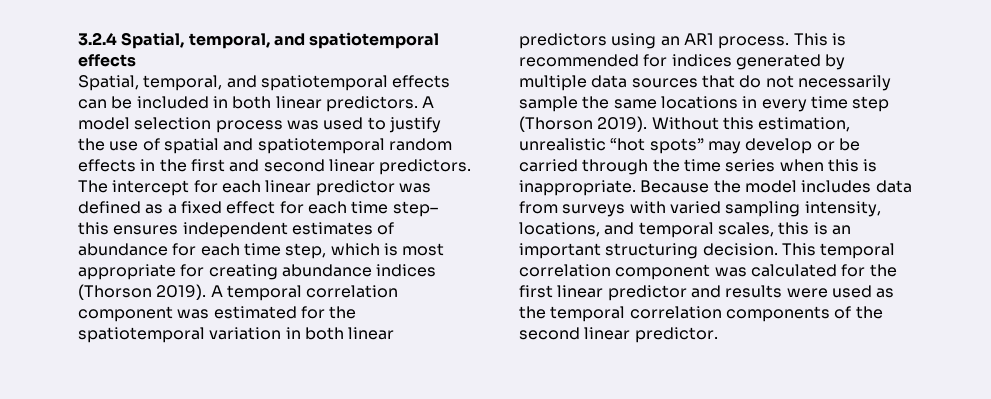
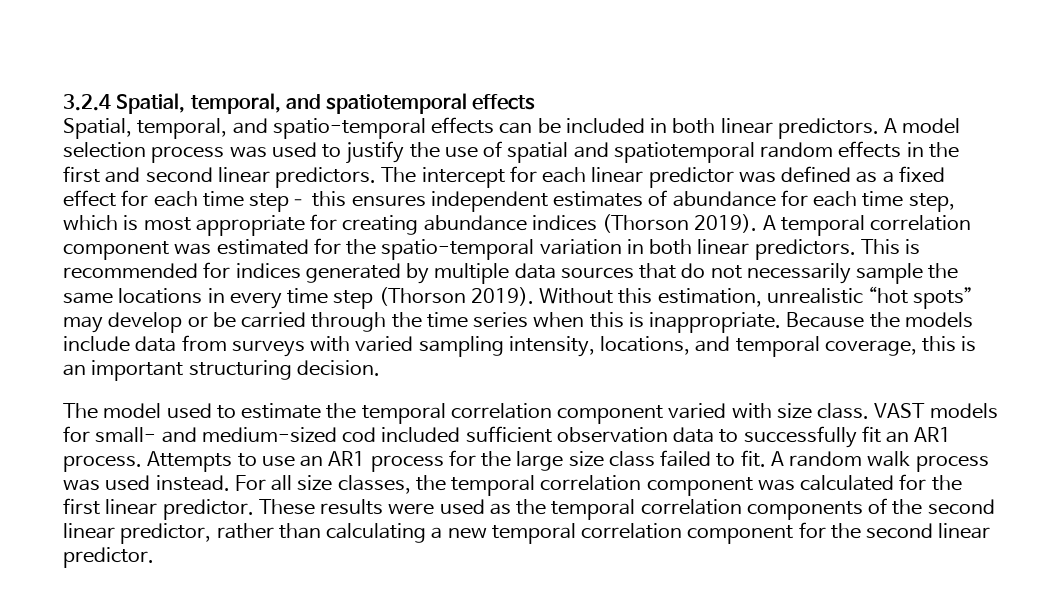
[260,75,388,91] spatiotemporal -> [272,118,426,139] spatio-temporal
[78,327,205,343] spatiotemporal -> [381,239,535,260] spatio-temporal
[519,33,790,49] predictors using an AR1 process. -> [754,239,856,260] predictors.
[744,180,872,193] model includes -> [904,312,973,328] [63,336,130,352] models include
[717,222,774,237] scales, -> [824,340,917,356] coverage,
[781,243,816,256] This -> [63,403,998,424] [63,426,952,448] [63,450,989,472] [63,475,446,494] // The model used to estimate the temporal correlation component varied with size class. VAST models for small- and medium-sized cod included sufficient observation data to successfully fit an AR1 process. Attempts to use an AR1 process for the large size class failed to fit. A random walk process was used instead. For all size classes, the
[607,285,721,301] predictor and -> [162,499,315,520] predictor. These
(631, 333) none -> [120,522,991,544] predictor, rather than calculating a new temporal correlation component for the second linear

